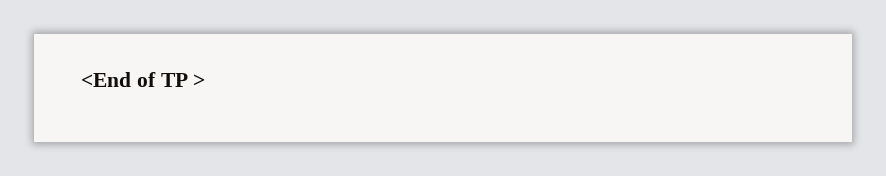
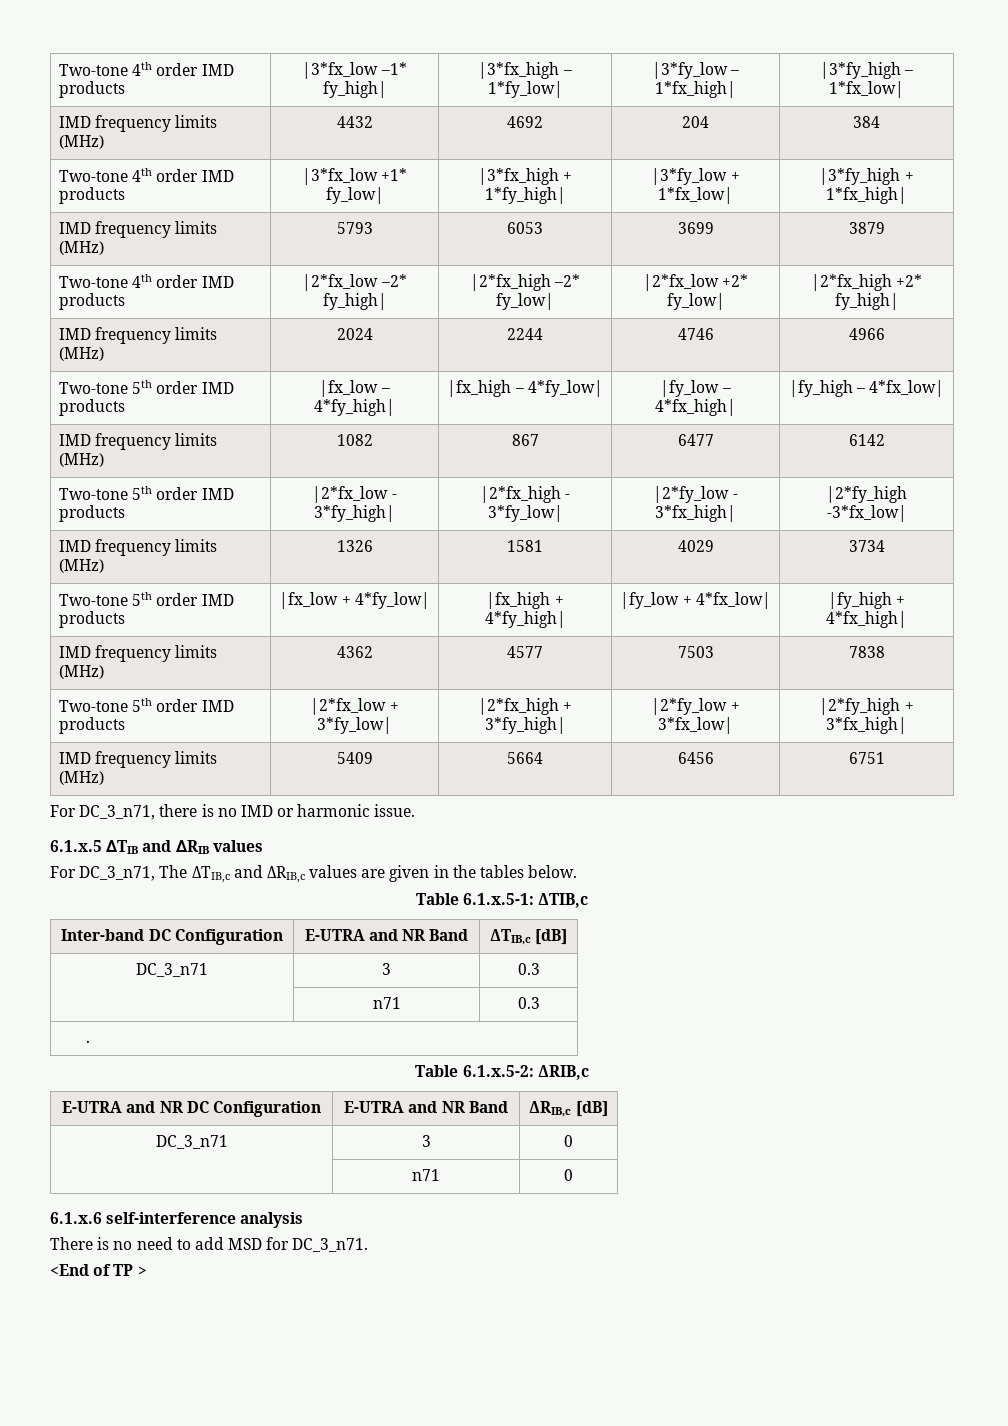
(81, 79) none -> [59,62,234,76] [59,81,126,98] [302,62,407,79] [322,81,387,98] [478,62,572,79] [487,81,563,98] [651,62,740,79] [655,81,736,98] [819,62,914,79] [829,81,904,98] [59,115,218,132] [59,135,105,149] [336,116,373,128] [507,116,543,128] [682,116,709,128] [853,116,880,128] [59,168,234,182] [59,187,126,204] [301,168,408,185] [325,187,384,204] [477,168,573,185] [484,187,566,204] [651,168,740,185] [658,187,733,204] [819,168,914,185] [826,187,907,204] [59,221,218,238] [59,241,105,255] [336,222,373,234] [507,222,543,234] [677,222,714,234] [848,222,885,234] [59,274,234,288] [59,293,126,310] [302,274,407,291] [322,293,387,310] [469,274,581,291] [496,293,554,310] [642,274,749,291] [666,293,725,310] [810,274,923,291] [834,293,899,310] [59,327,218,344] [59,347,105,361] [336,328,373,340] [507,328,543,340] [677,328,714,340] [848,328,885,340] [59,380,234,394] [59,399,126,416] [319,380,390,397] [314,399,395,416] [447,380,603,397] [660,380,731,397] [655,399,736,416] [788,380,945,397] [59,433,218,450] [59,453,105,467] [336,434,373,446] [511,434,539,446] [677,434,714,446] [848,434,885,446] [59,486,234,500] [59,505,126,522] [312,486,397,503] [314,505,395,522] [479,486,571,503] [487,505,563,522] [653,486,738,503] [655,505,736,522] [826,486,907,503] [826,505,907,522] [59,539,218,556] [59,559,105,573] [336,540,373,552] [507,540,543,552] [677,540,714,552] [848,540,885,552] [59,592,234,606] [59,611,126,628] [279,592,430,609] [486,592,564,609] [484,611,566,628] [620,592,771,609] [827,592,906,609] [826,611,907,628] [59,645,218,662] [59,665,105,679] [336,646,373,658] [507,646,543,658] [677,646,714,658] [848,646,885,658] [59,698,234,712] [59,717,126,734] [310,698,399,715] [317,717,392,734] [477,698,573,715] [484,717,566,734] [651,698,740,715] [658,717,733,734] [819,698,914,715] [826,717,907,734] [59,751,218,768] [59,771,105,785] [336,752,373,764] [507,752,543,764] [677,752,714,764] [848,752,885,764] [50,804,416,820] [50,840,263,854] [50,865,578,883] [415,893,589,908] [61,929,283,945] [304,929,469,941] [489,929,568,945] [136,963,208,977] [382,963,391,975] [517,963,540,975] [372,997,401,1009] [517,997,540,1009] [85,1040,90,1043] [415,1065,589,1080] [62,1101,321,1117] [344,1101,508,1113] [529,1101,608,1117] [155,1135,228,1149] [421,1135,431,1147] [564,1135,573,1147] [412,1169,440,1181] [564,1169,573,1181] [50,1212,304,1228] [50,1237,369,1252] Two-tone 4th order IMD products | |3*fx_low –1* fy_high| | |3*fx_high – 1*fy_low| | |3*fy_low – 1*fx_high| | |3*fy_high – 1*fx_low| // IMD frequency limits (MHz) | 4432 | 4692 | 204 | 384 // Two-tone 4th order IMD products | |3*fx_low +1* fy_low| | |3*fx_high + 1*fy_high| | |3*fy_low + 1*fx_low| | |3*fy_high + 1*fx_high| // IMD frequency limits (MHz) | 5793 | 6053 | 3699 | 3879 // Two-tone 4th order IMD products | |2*fx_low –2* fy_high| | |2*fx_high –2* fy_low| | |2*fx_low +2* fy_low| | |2*fx_high +2* fy_high| // IMD frequency limits (MHz) | 2024 | 2244 | 4746 | 4966 // Two-tone 5th order IMD products | |fx_low – 4*fy_high| | |fx_high – 4*fy_low| | |fy_low – 4*fx_high| | |fy_high – 4*fx_low| // IMD frequency limits (MHz) | 1082 | 867 | 6477 | 6142 // Two-tone 5th order IMD products | |2*fx_low - 3*fy_high| | |2*fx_high - 3*fy_low| | |2*fy_low - 3*fx_high| | |2*fy_high -3*fx_low| // IMD frequency limits (MHz) | 1326 | 1581 | 4029 | 3734 // Two-tone 5th order IMD products | |fx_low + 4*fy_low| | |fx_high + 4*fy_high| | |fy_low + 4*fx_low| | |fy_high + 4*fx_high| // IMD frequency limits (MHz) | 4362 | 4577 | 7503 | 7838 // Two-tone 5th order IMD products | |2*fx_low + 3*fy_low| | |2*fx_high + 3*fy_high| | |2*fy_low + 3*fx_low| | |2*fy_high + 3*fx_high| // IMD frequency limits (MHz) | 5409 | 5664 | 6456 | 6751 // For DC_3_n71, there is no IMD or harmonic issue. // 6.1.x.5 ∆TIB and ∆RIB values // For DC_3_n71, The ΔTIB,c and ΔRIB,c values are given in the tables below. // Table 6.1.x.5-1: ΔTIB,c // Inter-band DC Configuration | E-UTRA and NR Band | ΔTIB,c [dB] // DC_3_n71 | 3 | 0.3 // | n71 | 0.3 // . // Table 6.1.x.5-2: ΔRIB,c // E-UTRA and NR DC Configuration | E-UTRA and NR Band | ΔRIB,c [dB] // DC_3_n71 | 3 | 0 // | n71 | 0 // 6.1.x.6 self-interference analysis // There is no need to add MSD for DC_3_n71. //

